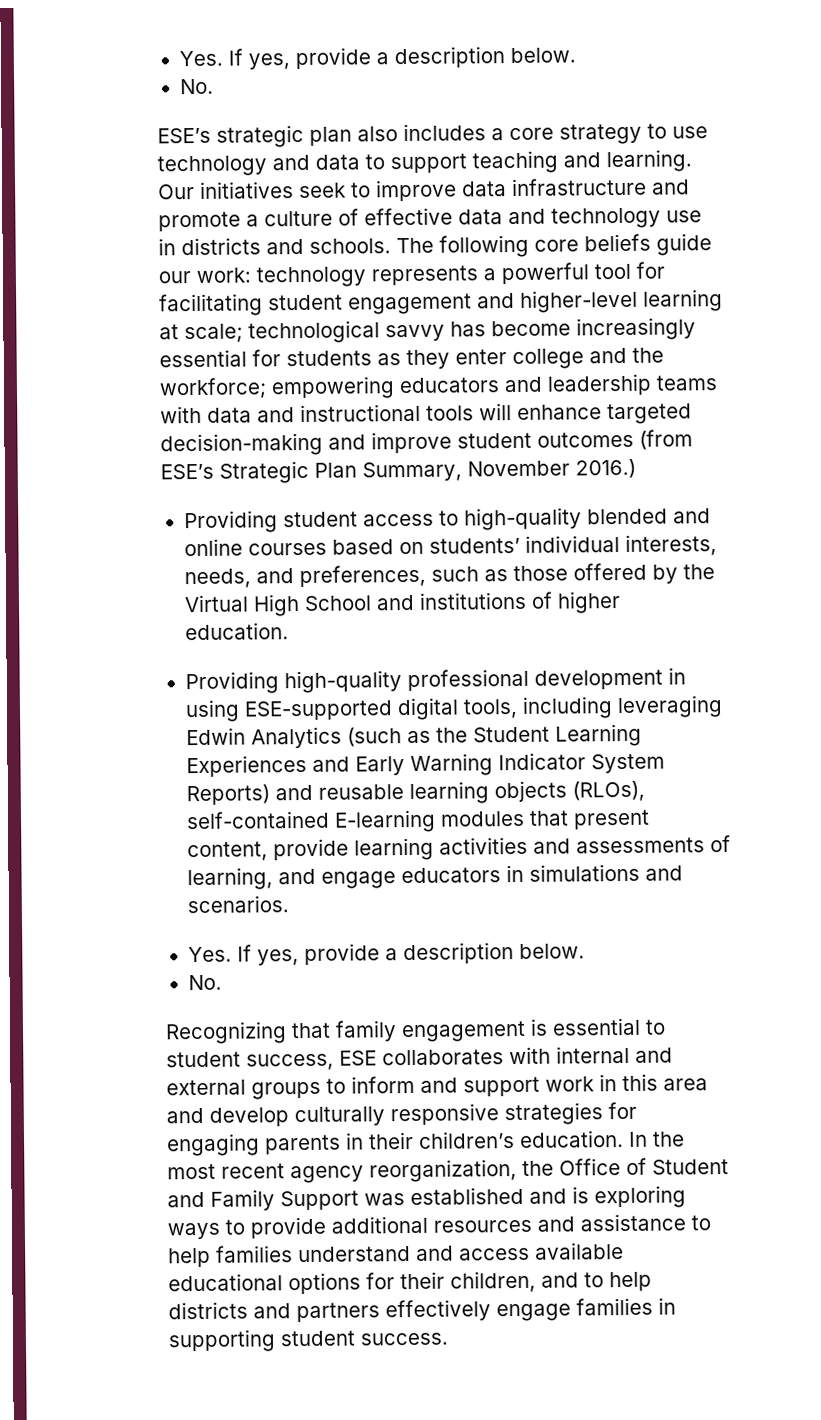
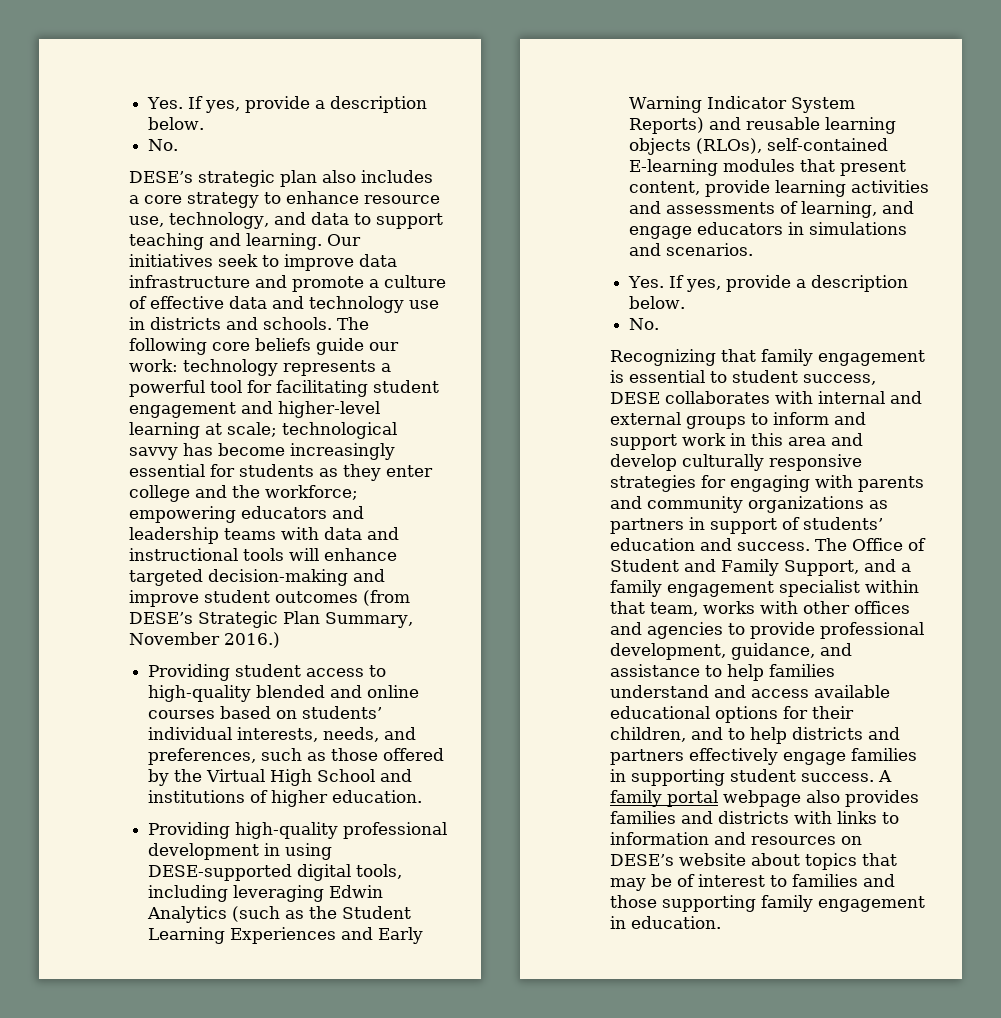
[178,46,576,70] [179,78,214,95] [157,127,212,144] Yes. If yes, provide a description below. // No. // ESE’s -> [146,96,427,113] [147,117,204,130] [147,139,178,151] [129,171,194,183] Yes. If yes, provide a description below. // No. // DESE’s
[672,126,709,139] [157,155,268,177] use technology -> [286,191,441,204] [129,212,270,229] enhance resource use, technology,
[160,463,215,480] ESE’s -> [129,612,194,624] DESE’s
[243,700,393,721] ESE-supported -> [147,864,292,881] DESE-supported
[339,1050,378,1066] ESE -> [610,392,661,404] DESE
[265,1130,686,1155] [167,1159,555,1184] parents in their children’s education. In the most recent agency reorganization, the -> [815,475,925,492] [610,496,889,513] [610,517,884,534] [610,538,848,551] with parents and community organizations as partners in support of students’ education and success. The
[280,1185,687,1211] [167,1215,533,1240] Support was established and is exploring ways to provide additional resources -> [784,559,912,576] [610,580,920,597] [610,601,911,616] [610,622,925,639] [610,643,816,660] Support, and a family engagement specialist within that team, works with other offices and agencies to provide professional development, guidance,
(449, 1339) none -> [878,770,893,782] [610,790,920,807] [610,811,900,824] [610,832,863,845] [610,853,898,870] [610,874,896,891] [610,895,926,912] [610,916,722,929] A family portal webpage also provides families and districts with links to information and resources on DESE’s website about topics that may be of interest to families and those supporting family engagement in education.

